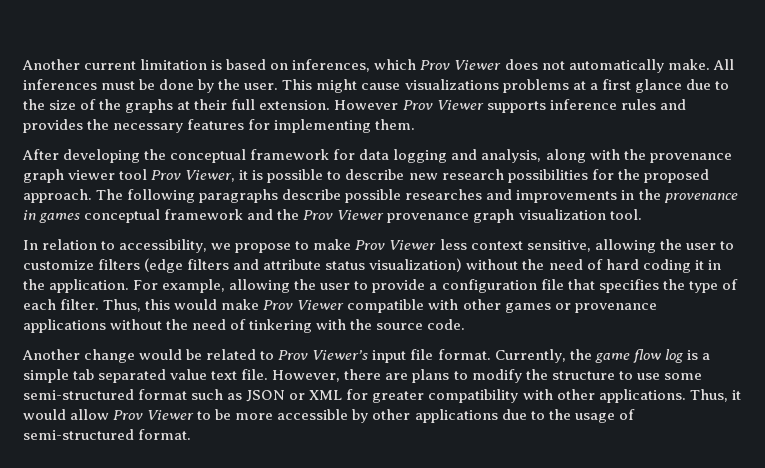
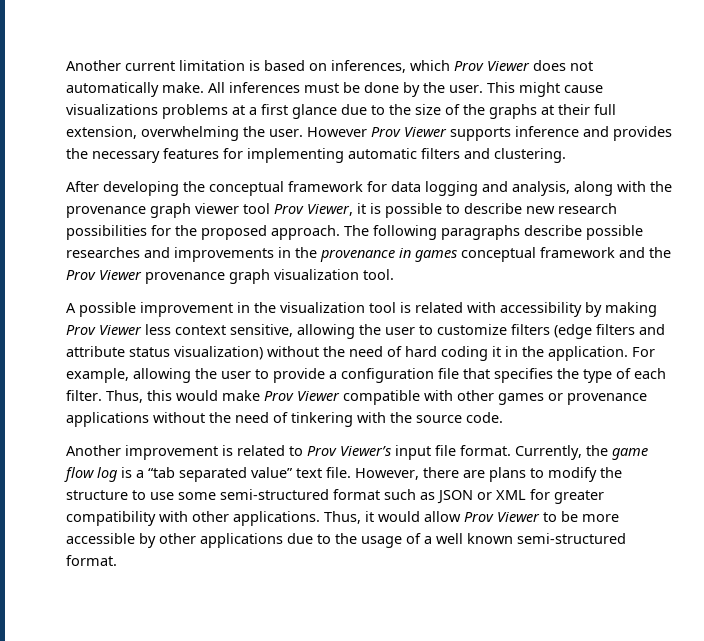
[259,100,331,110] extension. -> [66,126,303,141] extension, overwhelming the user.
[620,99,656,110] rules -> (579, 131) none
[375,119,416,130] them. -> [348,148,566,163] automatic filters and clustering.
[23,239,352,253] In relation to accessibility, we propose to make -> [66,302,657,317] A possible improvement in the visualization tool is related with accessibility by making
[84,349,203,363] change would be -> [125,445,233,460] improvement is
[23,369,208,383] simple tab separated value -> [148,467,293,482] “tab separated value”
(635, 414) none -> [424,533,513,544] a well known

